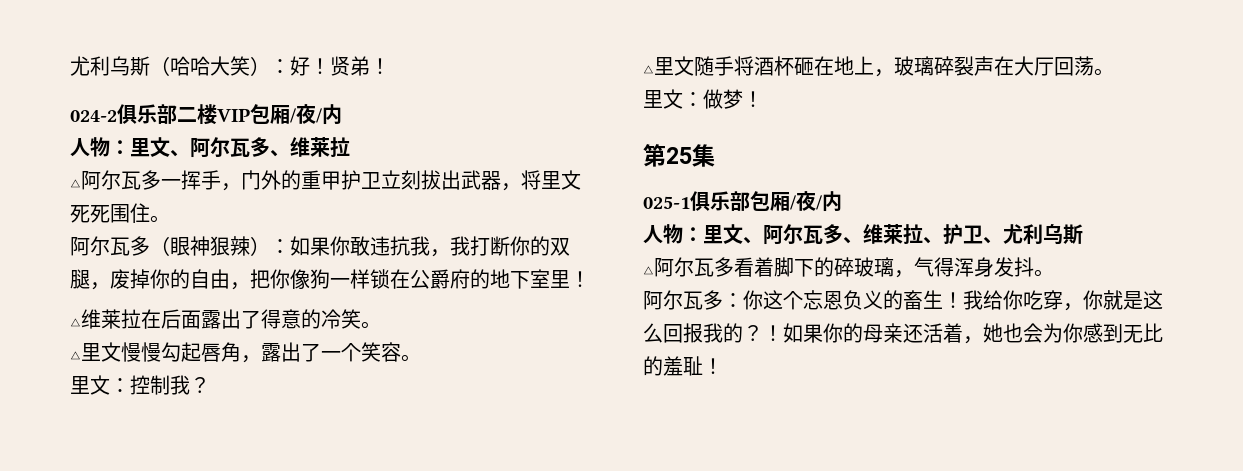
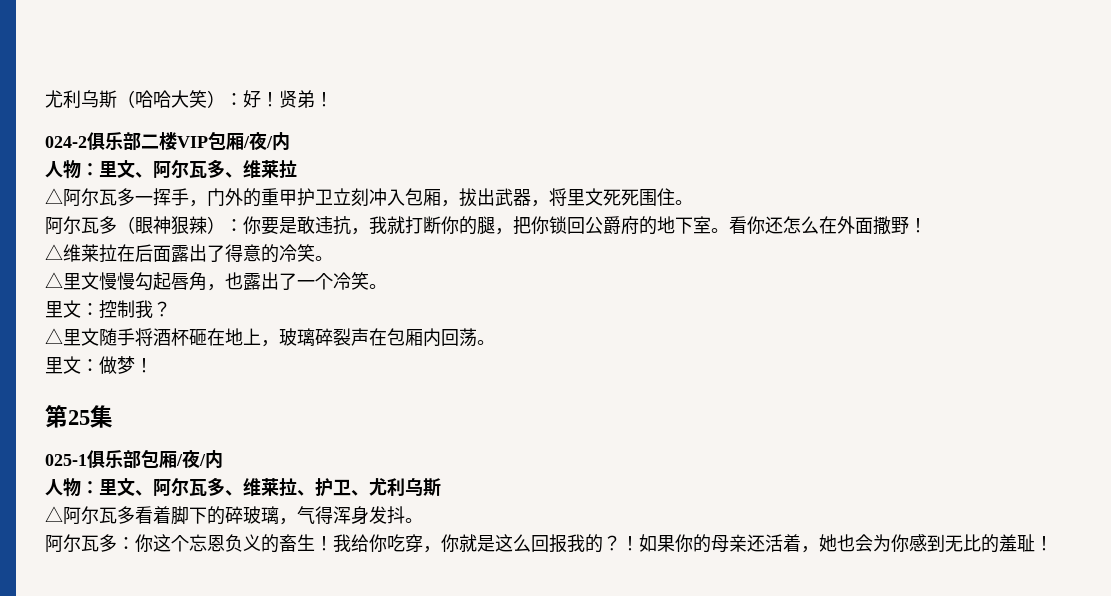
(421, 180) none -> [369,188,459,207] 冲入包厢，
[290,236,570,257] [70,269,570,290] 如果你敢违抗我，我打断你的双腿，废掉你的自由，把你像狗一样锁在公爵府的地下室里 -> [243,216,909,235] 你要是敢违抗，我就打断你的腿，把你锁回公爵府的地下室。看你还怎么在外面撒野
(261, 359) none -> [225,272,243,290] 也
[361,342,401,362] 笑容 -> [333,272,369,290] 冷笑
[1014,56,1054,76] 大厅 -> [387,328,441,347] 包厢内

